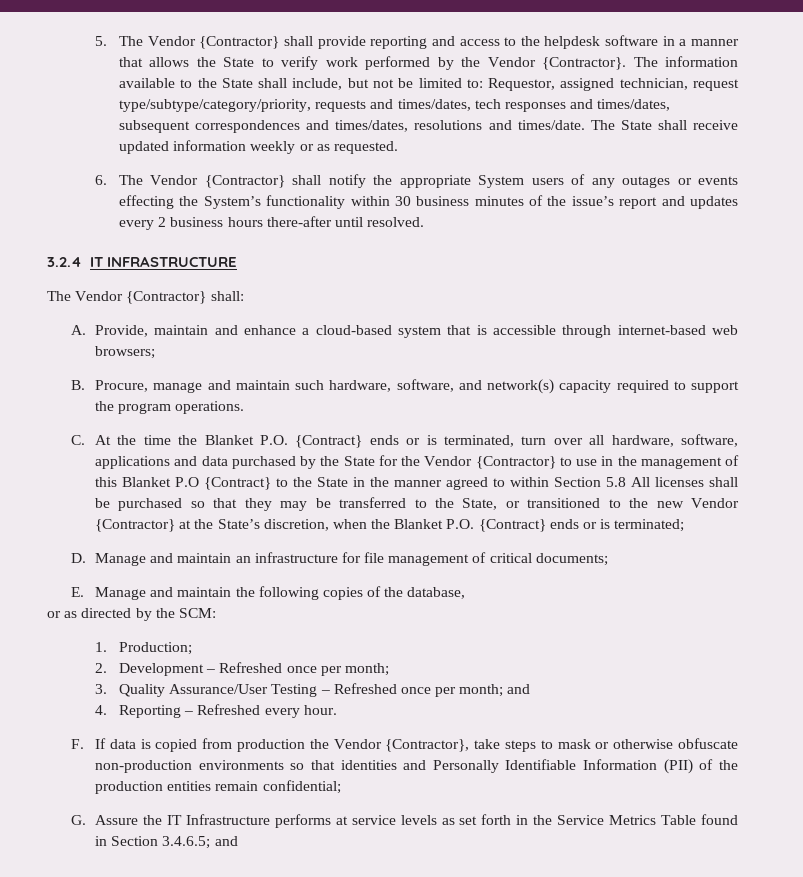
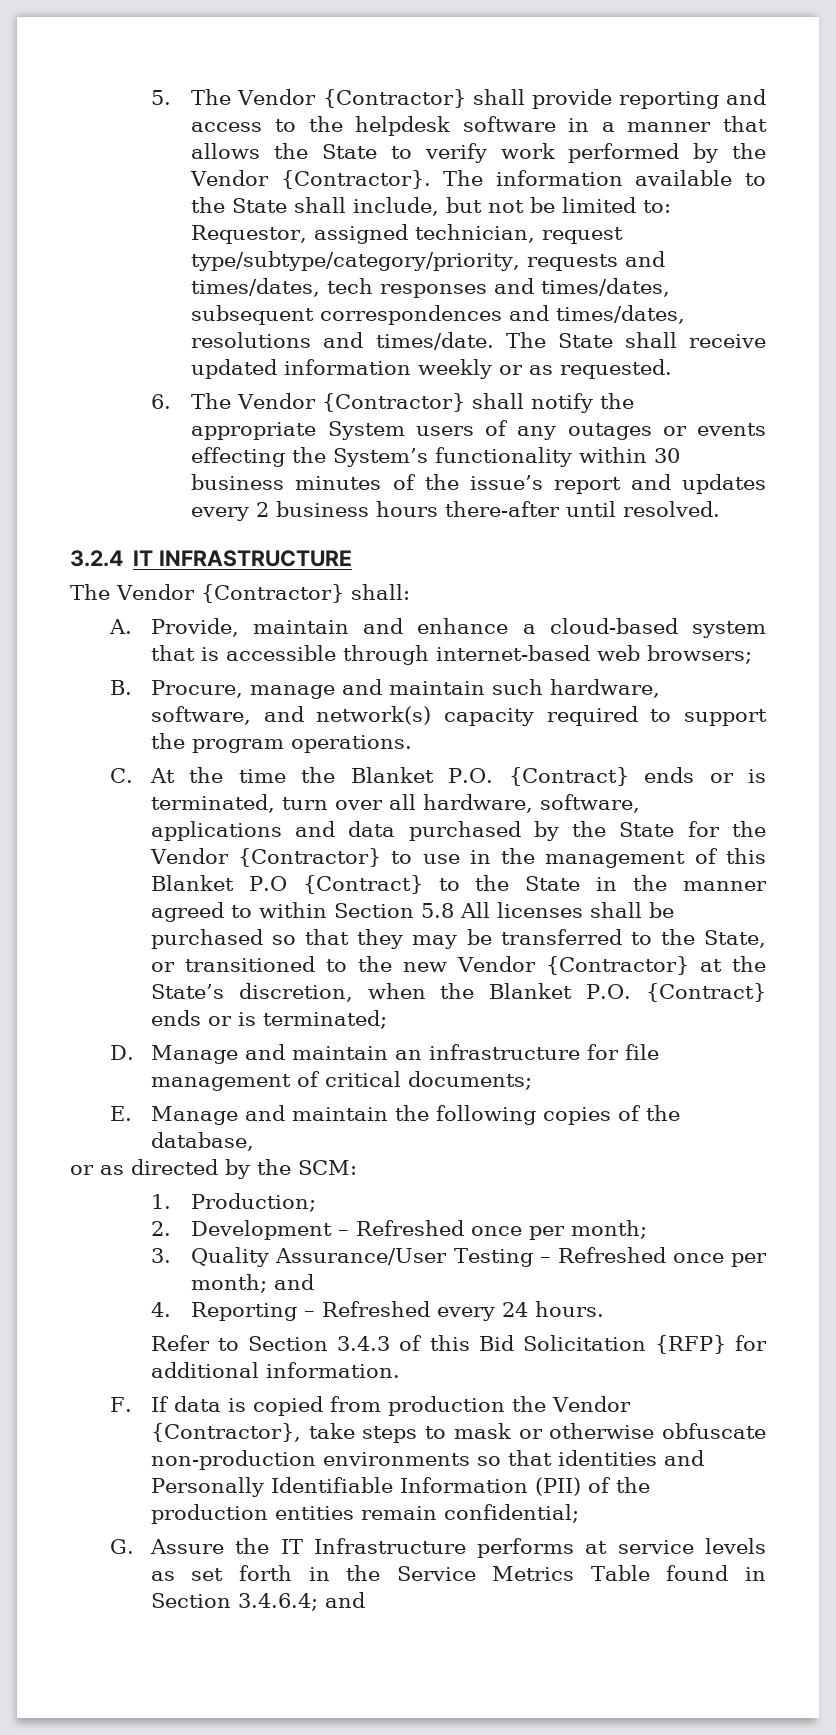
[303,705,337,715] hour. -> [502,1301,605,1317] [150,1335,767,1354] [150,1362,400,1378] 24 hours. // Refer to Section 3.4.3 of this Bid Solicitation {RFP} for additional information.
[162,836,211,849] 3.4.6.5; -> [237,1593,318,1611] 3.4.6.4;

